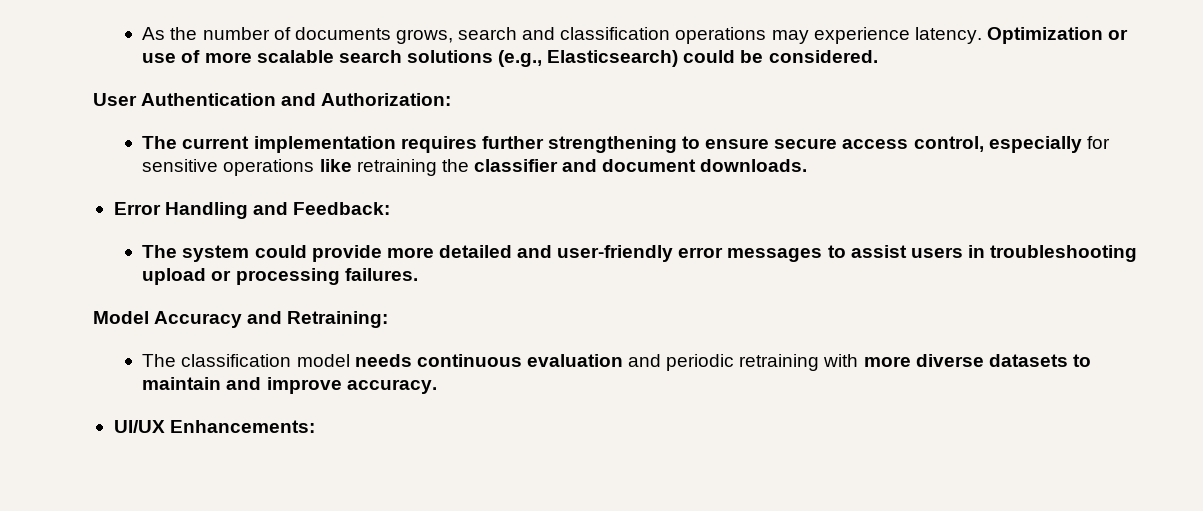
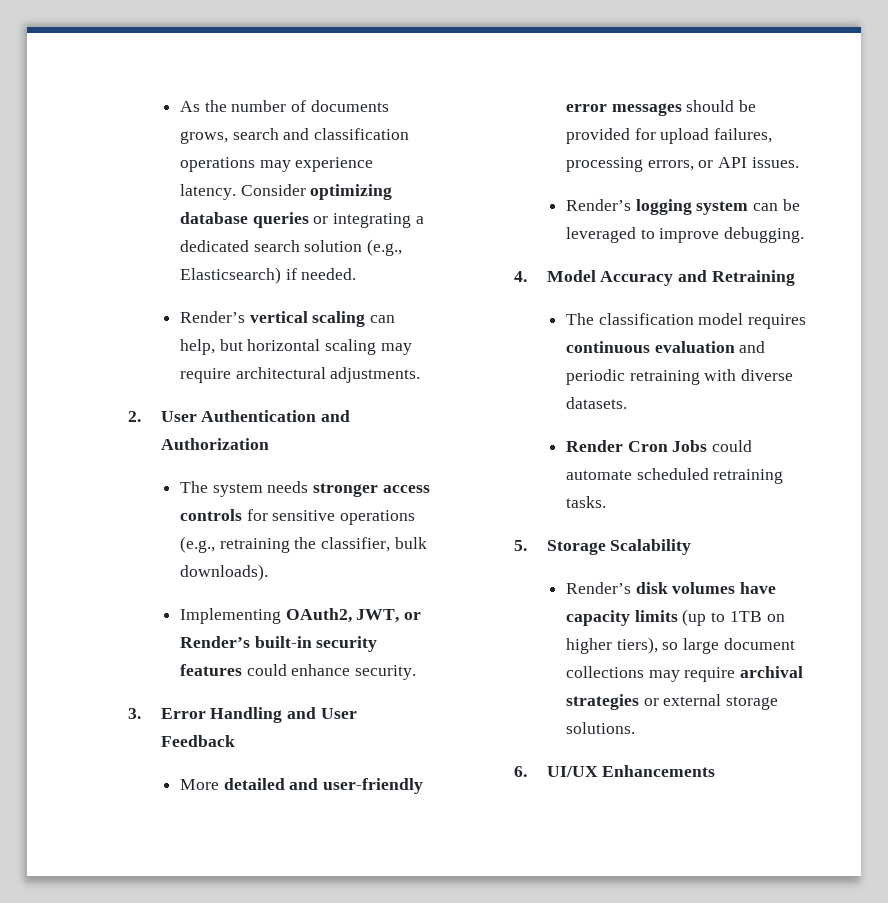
[986,27,1129,44] [142,50,878,67] Optimization or use of more scalable search solutions (e.g., Elasticsearch) could be considered. // -> [240,184,393,200] [179,212,424,228] [179,239,403,256] [179,267,357,284] [179,311,396,327] [179,339,412,355] [179,367,421,383] [127,411,141,422] Consider optimizing database queries or integrating a dedicated search solution (e.g., Elasticsearch) if needed. // Render’s vertical scaling can help, but horizontal scaling may require architectural adjustments. // 2.
[321,93,452,106] [142,136,1082,153] Authorization: // The current implementation requires further strengthening to ensure secure access control, especially -> [160,438,269,450] [179,481,430,497] [179,509,242,521] Authorization // The system needs stronger access controls
[319,159,352,172] like -> [179,536,215,553] (e.g.,
[473,159,808,172] [113,202,390,219] [142,245,434,262] classifier and document downloads. // Error Handling and Feedback: // The system could provide more -> [321,537,427,552] [179,564,268,581] [179,608,422,624] [179,636,378,652] [179,664,417,680] [127,707,357,723] [160,735,235,747] [179,779,219,790] classifier, bulk downloads). // Implementing OAuth2, JWT, or Render’s built-in security features could enhance security. // 3. Error Handling and User Feedback // More
[827,245,1138,262] [142,268,418,285] to assist users in troubleshooting upload or processing failures. // -> [686,100,757,112] [565,128,773,144] [565,157,799,172] [565,199,800,215] [565,227,805,243] [513,271,527,282] should be provided for upload failures, processing errors, or API issues. // Render’s logging system can be leveraged to improve debugging. // 4.
[287,311,389,328] Retraining: -> [711,270,795,286] Retraining
[354,354,412,367] needs -> [748,314,807,329] requires
[863,354,1091,367] [142,377,437,394] [113,420,315,433] more diverse datasets to maintain and improve accuracy. // UI/UX Enhancements: -> [741,369,794,381] [565,397,627,409] [565,440,753,452] [565,468,784,484] [565,496,606,508] [513,539,692,555] [565,582,777,594] [565,609,785,626] [565,637,795,654] [565,666,804,682] [565,694,779,710] [565,722,635,734] [513,765,716,777] diverse datasets. // Render Cron Jobs could automate scheduled retraining tasks. // 5. Storage Scalability // Render’s disk volumes have capacity limits (up to 1TB on higher tiers), so large document collections may require archival strategies or external storage solutions. // 6. UI/UX Enhancements

